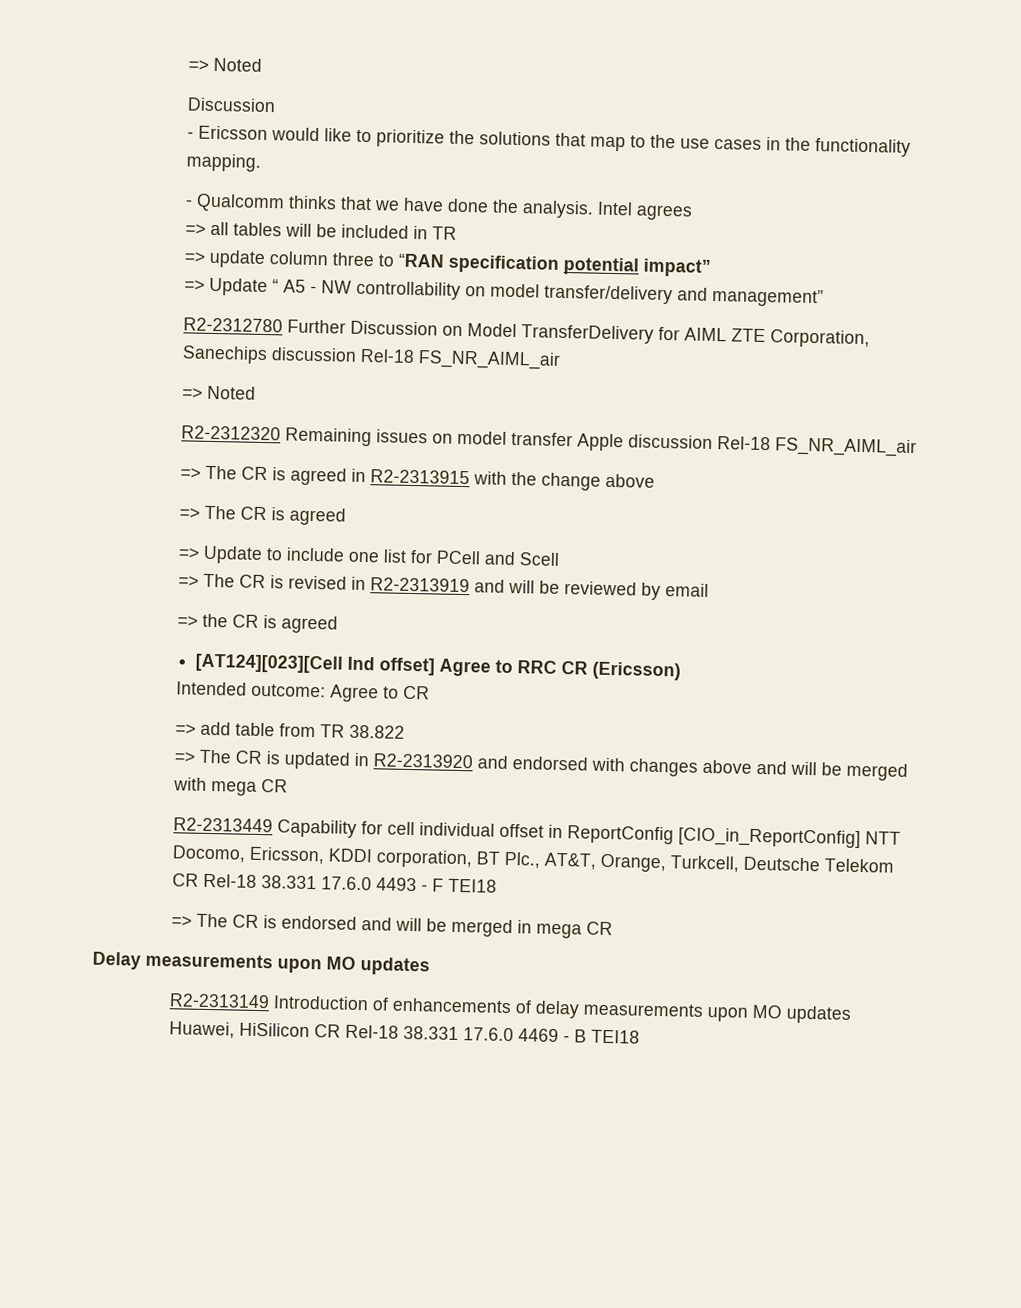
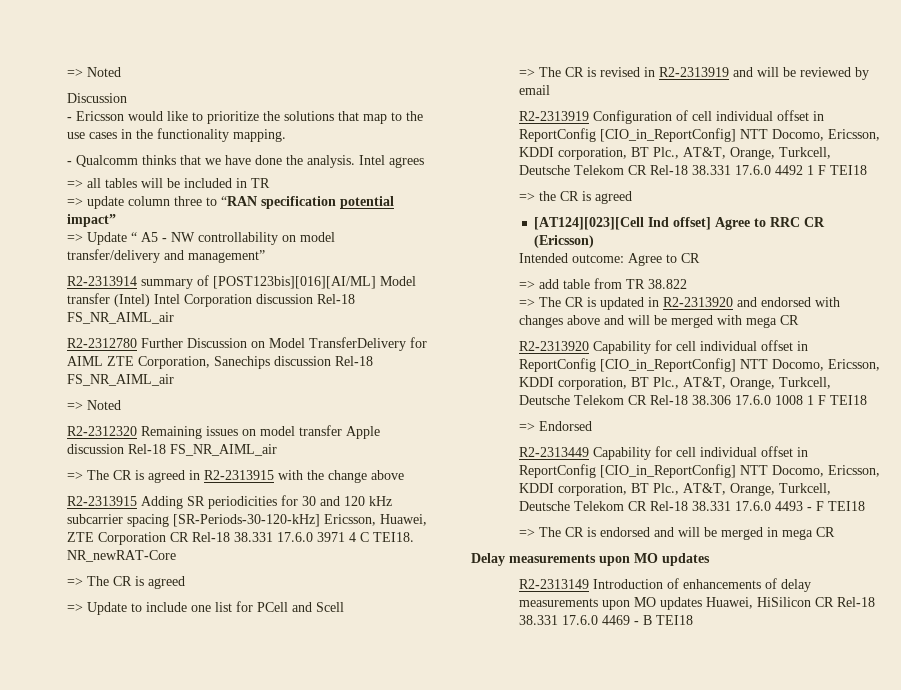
(824, 297) none -> [66,275,416,289] [66,293,355,307] [66,312,174,324] // R2-2313914 summary of [POST123bis][016][AI/ML] Model transfer (Intel) Intel Corporation discussion Rel-18 FS_NR_AIML_air
(655, 480) none -> [66,495,392,509] [66,514,427,527] [66,532,414,545] [66,550,176,562] // R2-2313915 Adding SR periodicities for 30 and 120 kHz subcarrier spacing [SR-Periods-30-120-kHz] Ericsson, Huawei, ZTE Corporation CR Rel-18 38.331 17.6.0 3971 4 C TEI18. NR_newRAT-Core
(709, 590) none -> [518,110,824,124] [518,128,880,142] [518,147,831,160] [518,165,867,175] // R2-2313919 Configuration of cell individual offset in ReportConfig [CIO_in_ReportConfig] NTT Docomo, Ericsson, KDDI corporation, BT Plc., AT&T, Orange, Turkcell, Deutsche Telekom CR Rel-18 38.331 17.6.0 4492 1 F TEI18
(288, 786) none -> [518,340,808,354] [518,358,880,372] [518,377,831,390] [518,395,867,405] [518,421,592,431] // R2-2313920 Capability for cell individual offset in ReportConfig [CIO_in_ReportConfig] NTT Docomo, Ericsson, KDDI corporation, BT Plc., AT&T, Orange, Turkcell, Deutsche Telekom CR Rel-18 38.306 17.6.0 1008 1 F TEI18 // => Endorsed

